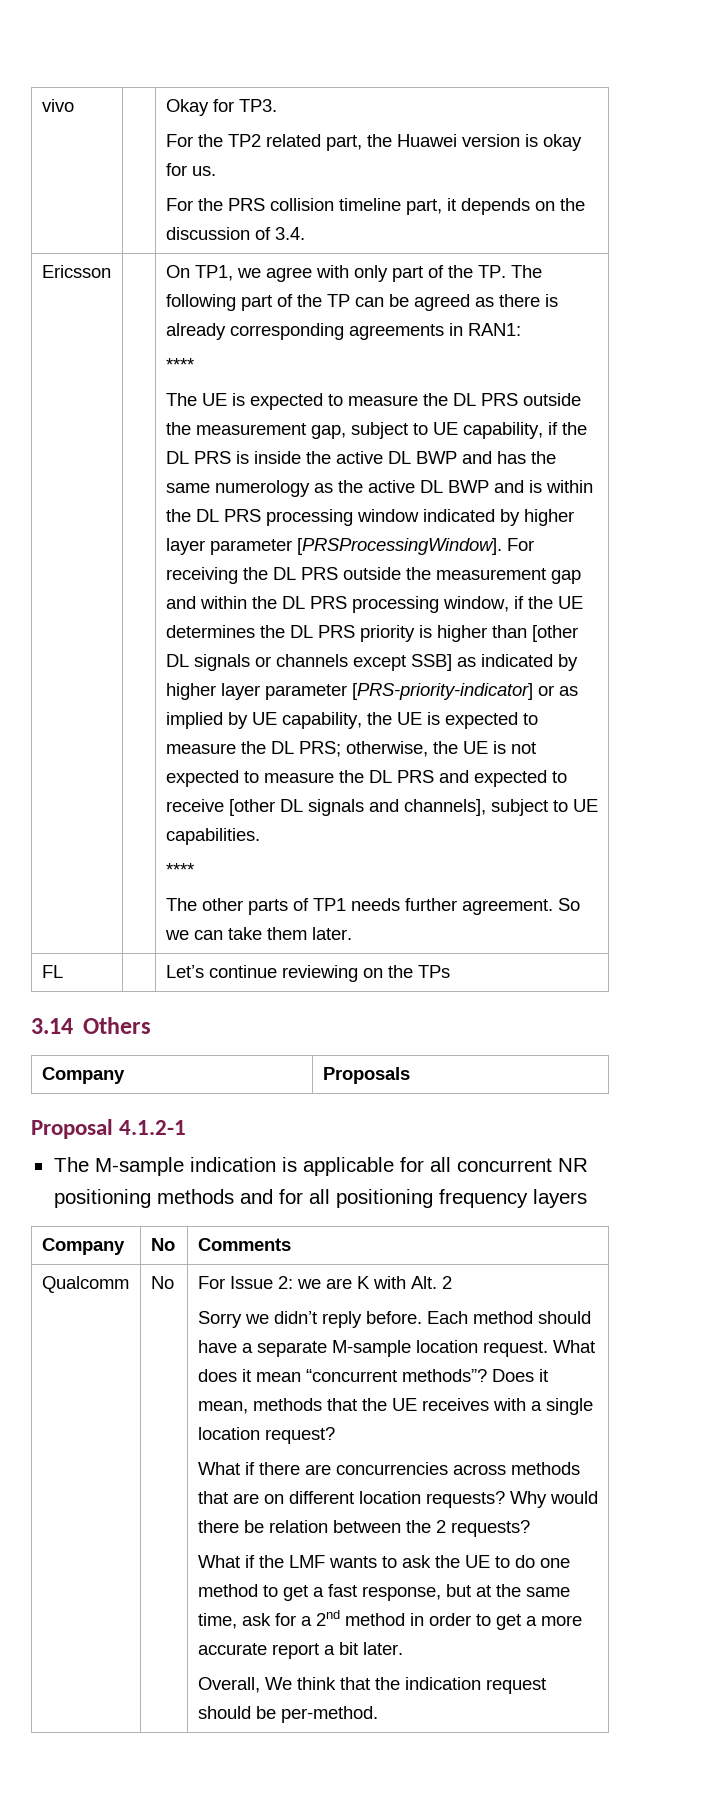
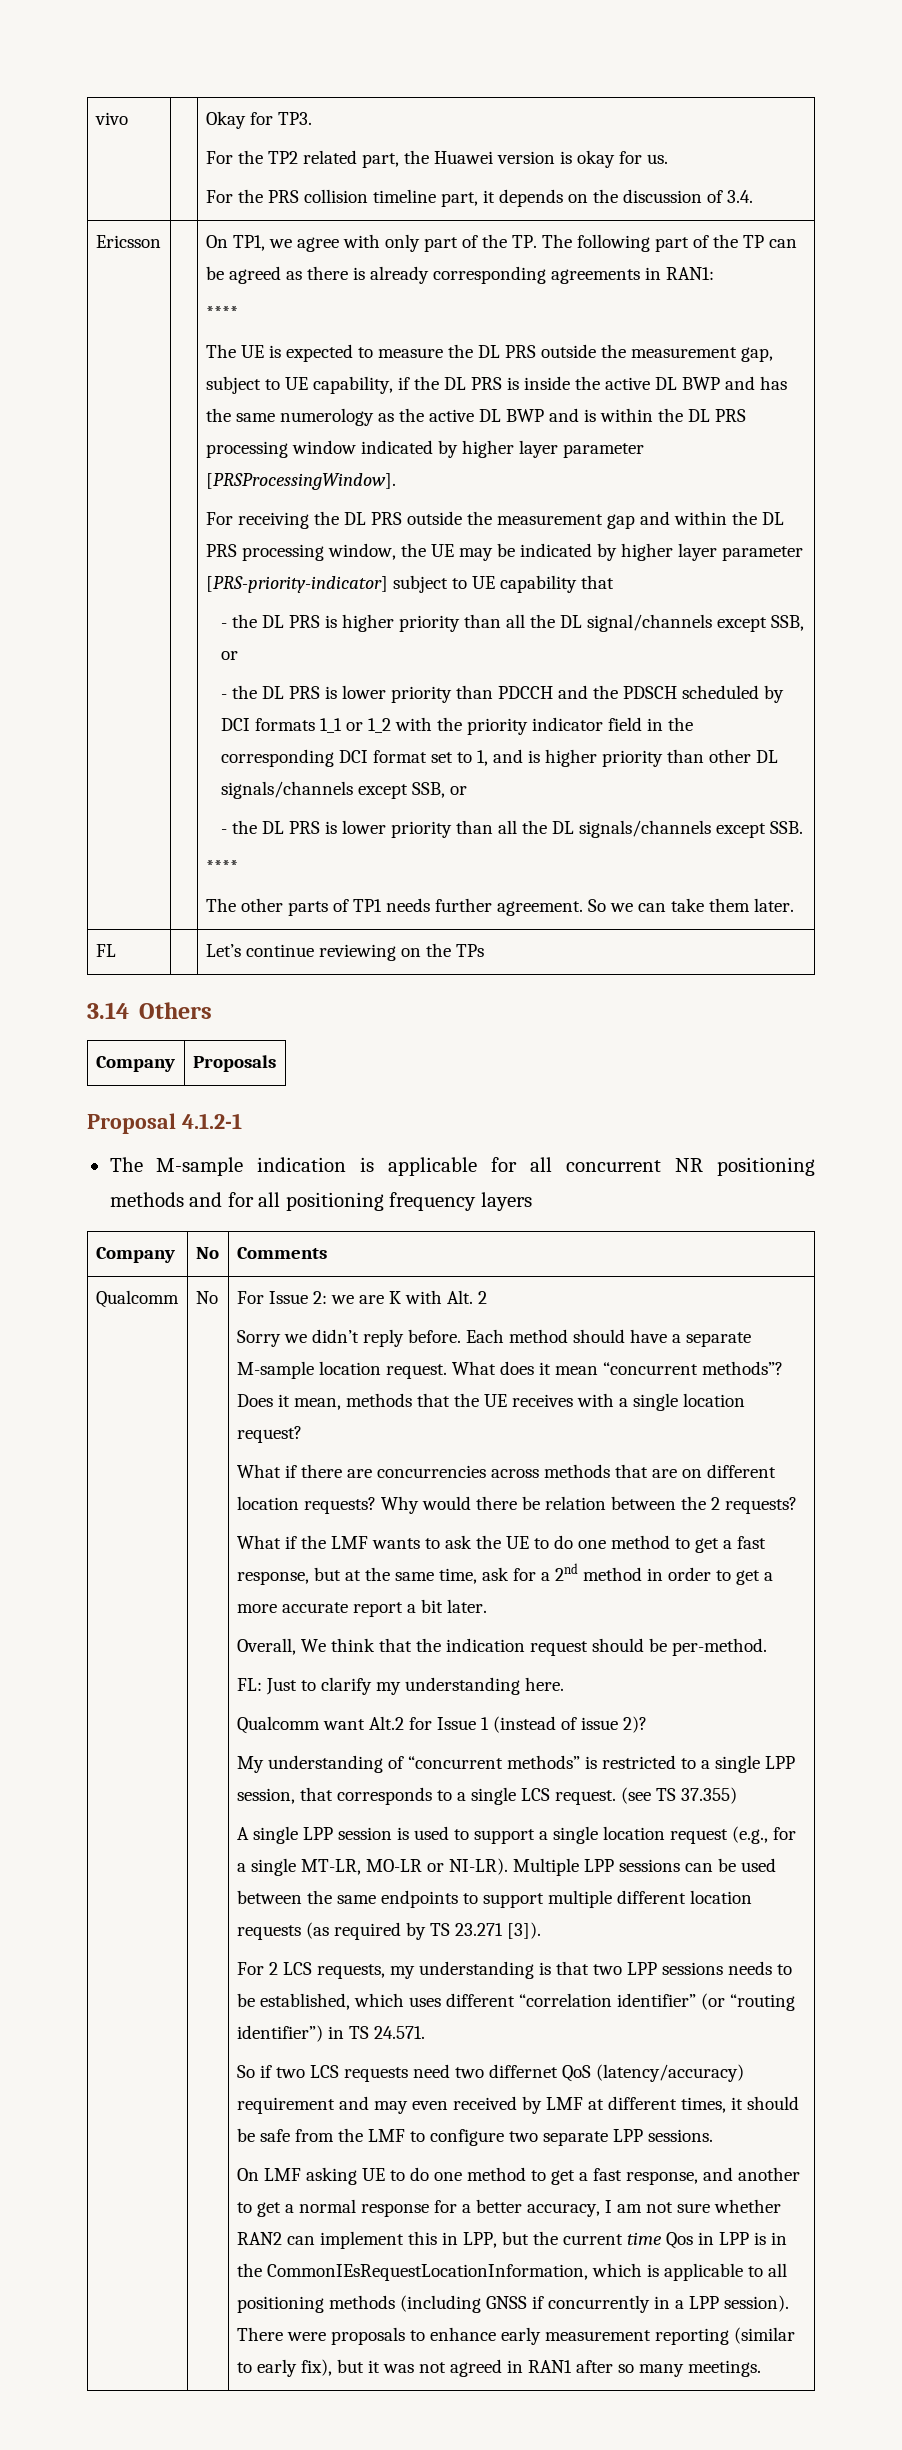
(502, 546) none -> (396, 481) //
[513,596,583,609] [165,625,578,642] [165,654,476,671] if the UE determines the DL PRS priority is higher than [other DL signals or channels except SSB] as -> [400,543,515,561] the UE may be
[537,685,578,696] [165,712,538,729] [165,741,536,757] [165,770,567,787] [165,799,598,816] [165,828,260,845] or as implied by UE capability, the UE is expected to measure the DL PRS; otherwise, the UE is not expected to measure the DL PRS and expected to receive [other DL signals and channels], subject to UE capabilities. -> [392,575,614,593] [221,614,805,632] [221,651,239,660] [221,685,785,703] [221,717,694,735] [221,749,779,767] [221,781,468,799] [221,820,804,838] subject to UE capability that // - the DL PRS is higher priority than all the DL signal/channels except SSB, or // - the DL PRS is lower priority than PDCCH and the PDSCH scheduled by DCI formats 1_1 or 1_2 with the priority indicator field in the corresponding DCI format set to 1, and is higher priority than other DL signals/channels except SSB, or // - the DL PRS is lower priority than all the DL signals/channels except SSB.
(378, 1714) none -> [236,1677,564,1695] [236,1716,647,1734] [236,1755,795,1773] [236,1787,737,1805] [236,1826,796,1844] [236,1858,776,1876] [236,1890,752,1908] [236,1922,541,1940] [236,1961,792,1979] [236,1993,795,2011] [236,2025,425,2042] [236,2064,744,2082] [236,2096,799,2114] [236,2128,713,2146] [236,2167,800,2185] [236,2199,781,2217] [236,2231,787,2249] [236,2263,787,2281] [236,2295,789,2313] [236,2327,795,2345] [236,2359,761,2377] // FL: Just to clarify my understanding here. // Qualcomm want Alt.2 for Issue 1 (instead of issue 2)? // My understanding of “concurrent methods” is restricted to a single LPP session, that corresponds to a single LCS request. (see TS 37.355) // A single LPP session is used to support a single location request (e.g., for a single MT-LR, MO-LR or NI-LR). Multiple LPP sessions can be used between the same endpoints to support multiple different location requests (as required by TS 23.271 [3]). // For 2 LCS requests, my understanding is that two LPP sessions needs to be established, which uses different “correlation identifier” (or “routing identifier”) in TS 24.571. // So if two LCS requests need two differnet QoS (latency/accuracy) requirement and may even received by LMF at different times, it should be safe from the LMF to configure two separate LPP sessions. // On LMF asking UE to do one method to get a fast response, and another to get a normal response for a better accuracy, I am not sure whether RAN2 can implement this in LPP, but the current time Qos in LPP is in the CommonIEsRequestLocationInformation, which is applicable to all positioning methods (including GNSS if concurrently in a LPP session). There were proposals to enhance early measurement reporting (similar to early fix), but it was not agreed in RAN1 after so many meetings.

